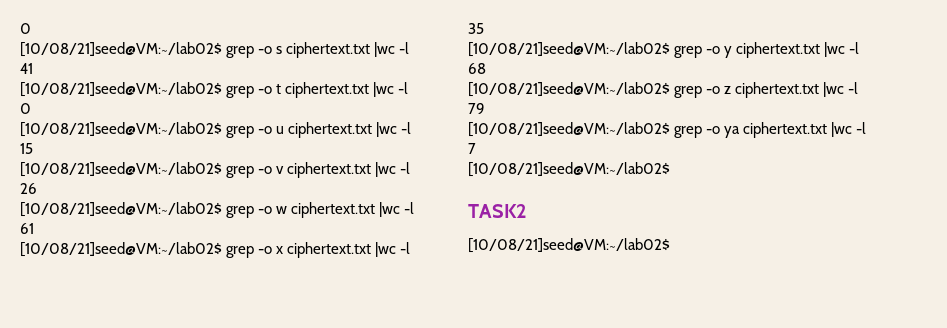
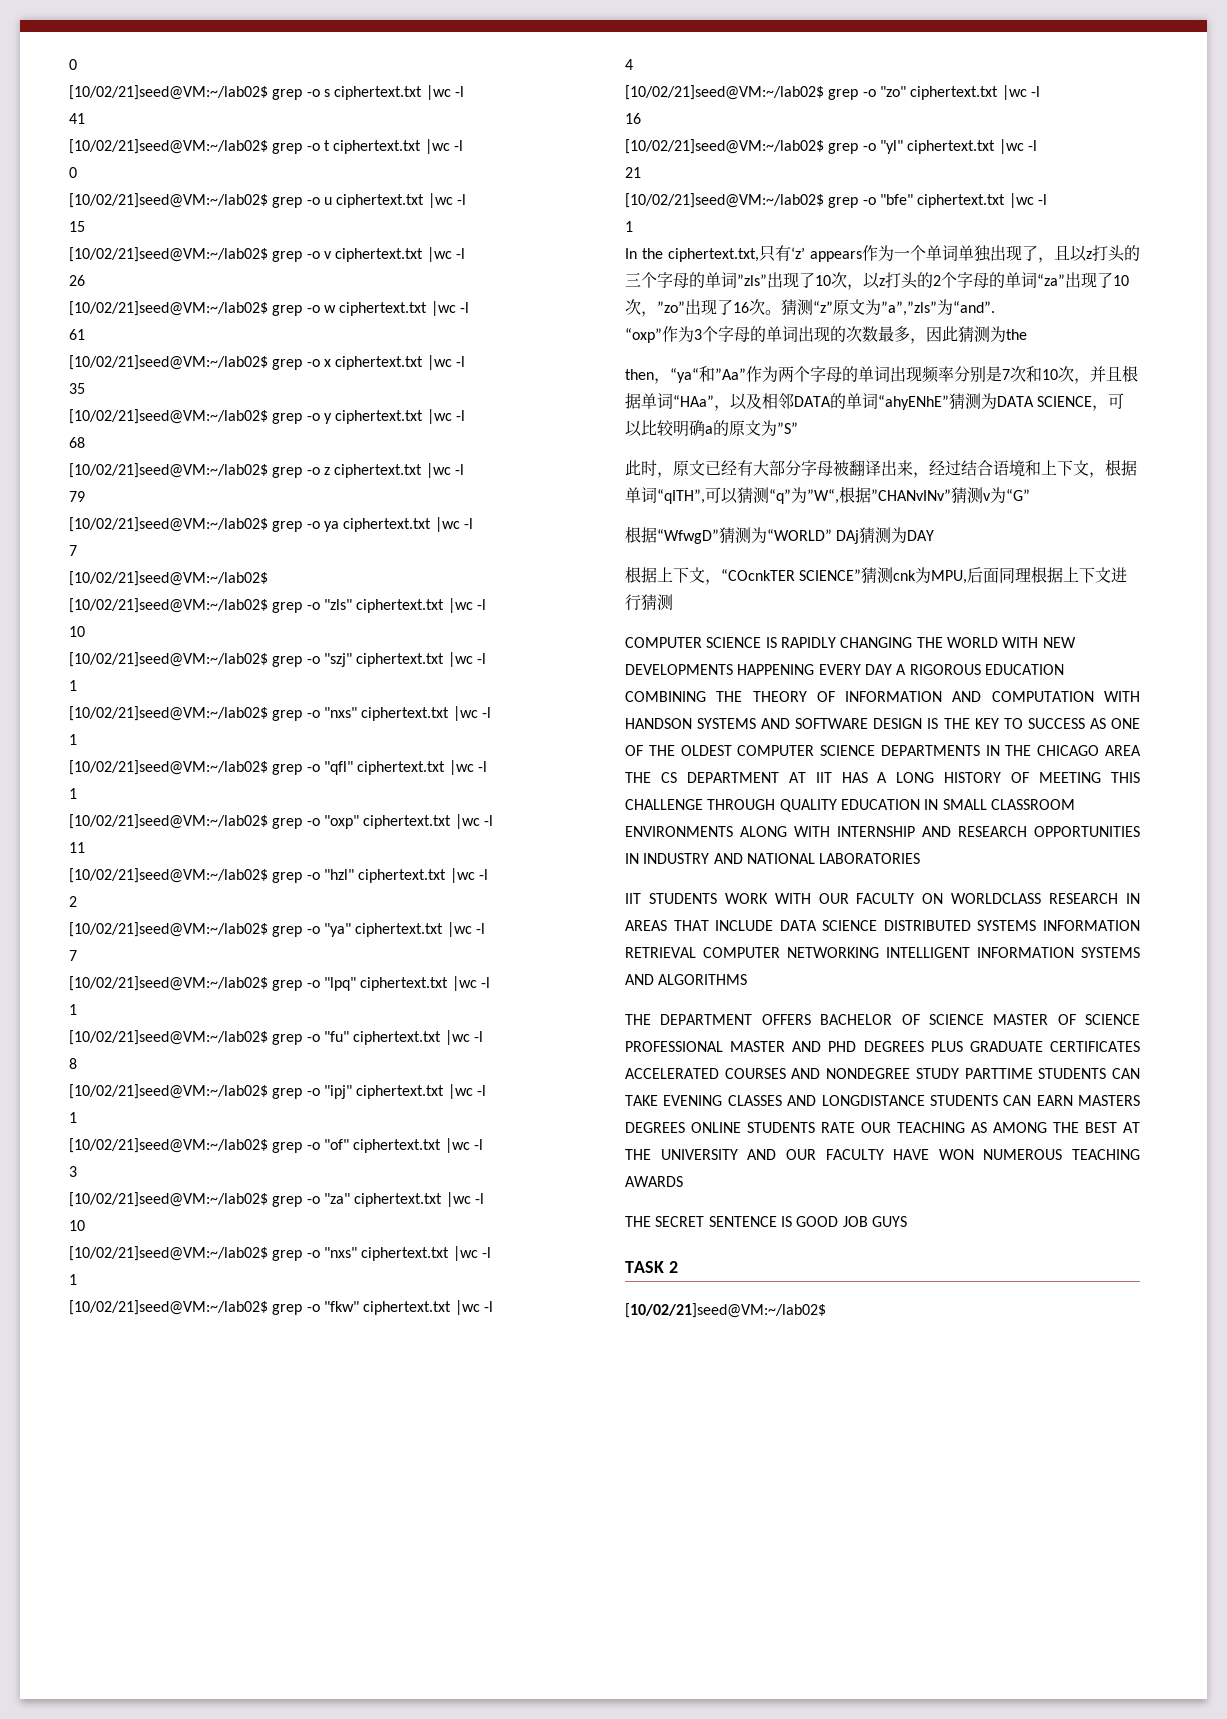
[20,23,31,34] [20,42,222,57] 0 // [10/08/21]seed@VM:~/lab02$ -> [69,59,77,70] [69,85,268,100] 0 // [10/02/21]seed@VM:~/lab02$
[20,82,222,97] [10/08/21]seed@VM:~/lab02$ -> [69,139,268,154] [10/02/21]seed@VM:~/lab02$
[20,122,222,137] [10/08/21]seed@VM:~/lab02$ -> [69,193,268,208] [10/02/21]seed@VM:~/lab02$
[20,162,222,177] [10/08/21]seed@VM:~/lab02$ -> [69,247,268,262] [10/02/21]seed@VM:~/lab02$
[20,202,222,217] [10/08/21]seed@VM:~/lab02$ -> [69,301,268,316] [10/02/21]seed@VM:~/lab02$
[20,242,222,257] [10/08/21]seed@VM:~/lab02$ -> [69,355,268,370] [10/02/21]seed@VM:~/lab02$
[468,42,670,57] [10/08/21]seed@VM:~/lab02$ -> [69,409,268,424] [10/02/21]seed@VM:~/lab02$
[468,82,670,97] [10/08/21]seed@VM:~/lab02$ -> [69,463,268,478] [10/02/21]seed@VM:~/lab02$
[468,122,670,137] [10/08/21]seed@VM:~/lab02$ -> [69,517,268,532] [10/02/21]seed@VM:~/lab02$
[468,162,670,177] [468,204,527,218] [468,238,670,253] [10/08/21]seed@VM:~/lab02$ // TASK2 // [10/08/21]seed@VM:~/lab02$ -> [69,571,268,586] [69,598,486,613] [69,626,85,637] [69,652,486,667] [69,680,77,691] [69,706,491,721] [69,734,77,745] [69,760,487,775] [69,788,77,799] [69,814,493,829] [69,842,85,853] [69,868,488,883] [69,896,77,907] [69,922,485,937] [69,950,77,961] [69,976,490,991] [69,1004,77,1015] [69,1030,483,1045] [69,1058,77,1069] [69,1084,486,1099] [69,1112,77,1123] [69,1138,483,1153] [69,1166,77,1177] [69,1192,484,1207] [69,1220,85,1231] [69,1246,491,1261] [69,1274,77,1285] [69,1300,493,1315] [625,59,633,70] [625,85,1040,100] [625,113,641,124] [625,139,1037,154] [625,167,641,178] [625,193,1047,208] [625,221,633,232] [625,245,1140,263] [625,272,1129,290] [625,299,995,317] [625,326,1027,344] [625,365,1138,384] [625,393,1125,411] [625,420,798,437] [625,459,1137,478] [625,486,1030,504] [625,526,935,544] [625,566,1128,585] [625,594,673,611] [625,637,1076,648] [625,664,1064,675] [625,691,1140,702] [625,718,1140,729] [625,745,1141,756] [625,772,1140,783] [625,799,1075,812] [625,826,1140,837] [625,853,921,864] [625,893,1140,904] [625,920,1140,931] [625,947,1140,958] [625,974,748,985] [625,1014,1140,1025] [625,1041,1140,1052] [625,1068,1140,1079] [625,1095,1140,1106] [625,1122,1140,1133] [625,1149,1140,1160] [625,1176,683,1187] [625,1216,907,1227] [625,1261,678,1273] [625,1303,826,1318] [10/02/21]seed@VM:~/lab02$ // [10/02/21]seed@VM:~/lab02$ grep -o "zls" ciphertext.txt |wc -l // 10 // [10/02/21]seed@VM:~/lab02$ grep -o "szj" ciphertext.txt |wc -l // 1 // [10/02/21]seed@VM:~/lab02$ grep -o "nxs" ciphertext.txt |wc -l // 1 // [10/02/21]seed@VM:~/lab02$ grep -o "qfl" ciphertext.txt |wc -l // 1 // [10/02/21]seed@VM:~/lab02$ grep -o "oxp" ciphertext.txt |wc -l // 11 // [10/02/21]seed@VM:~/lab02$ grep -o "hzl" ciphertext.txt |wc -l // 2 // [10/02/21]seed@VM:~/lab02$ grep -o "ya" ciphertext.txt |wc -l // 7 // [10/02/21]seed@VM:~/lab02$ grep -o "lpq" ciphertext.txt |wc -l // 1 // [10/02/21]seed@VM:~/lab02$ grep -o "fu" ciphertext.txt |wc -l // 8 // [10/02/21]seed@VM:~/lab02$ grep -o "ipj" ciphertext.txt |wc -l // 1 // [10/02/21]seed@VM:~/lab02$ grep -o "of" ciphertext.txt |wc -l // 3 // [10/02/21]seed@VM:~/lab02$ grep -o "za" ciphertext.txt |wc -l // 10 // [10/02/21]seed@VM:~/lab02$ grep -o "nxs" ciphertext.txt |wc -l // 1 // [10/02/21]seed@VM:~/lab02$ grep -o "fkw" ciphertext.txt |wc -l // 4 // [10/02/21]seed@VM:~/lab02$ grep -o "zo" ciphertext.txt |wc -l // 16 // [10/02/21]seed@VM:~/lab02$ grep -o "yl" ciphertext.txt |wc -l // 21 // [10/02/21]seed@VM:~/lab02$ grep -o "bfe" ciphertext.txt |wc -l // 1 // In the ciphertext.txt,只有‘z’ appears作为一个单词单独出现了，且以z打头的三个字母的单词”zls”出现了10次，以z打头的2个字母的单词“za”出现了10次，”zo”出现了16次。猜测“z”原文为”a”,”zls”为“and”. // “oxp”作为3个字母的单词出现的次数最多，因此猜测为the // then，“ya“和”Aa”作为两个字母的单词出现频率分别是7次和10次，并且根据单词“HAa”，以及相邻DATA的单词“ahyENhE”猜测为DATA SCIENCE，可以比较明确a的原文为”S” // 此时，原文已经有大部分字母被翻译出来，经过结合语境和上下文，根据单词“qITH”,可以猜测“q”为”W“,根据”CHANvINv”猜测v为“G” // 根据“WfwgD”猜测为“WORLD” DAj猜测为DAY // 根据上下文，“COcnkTER SCIENCE”猜测cnk为MPU,后面同理根据上下文进行猜测 // COMPUTER SCIENCE IS RAPIDLY CHANGING THE WORLD WITH NEW DEVELOPMENTS HAPPENING EVERY DAY A RIGOROUS EDUCATION COMBINING THE THEORY OF INFORMATION AND COMPUTATION WITH HANDSON SYSTEMS AND SOFTWARE DESIGN IS THE KEY TO SUCCESS AS ONE OF THE OLDEST COMPUTER SCIENCE DEPARTMENTS IN THE CHICAGO AREA THE CS DEPARTMENT AT IIT HAS A LONG HISTORY OF MEETING THIS CHALLENGE THROUGH QUALITY EDUCATION IN SMALL CLASSROOM ENVIRONMENTS ALONG WITH INTERNSHIP AND RESEARCH OPPORTUNITIES IN INDUSTRY AND NATIONAL LABORATORIES // IIT STUDENTS WORK WITH OUR FACULTY ON WORLDCLASS RESEARCH IN AREAS THAT INCLUDE DATA SCIENCE DISTRIBUTED SYSTEMS INFORMATION RETRIEVAL COMPUTER NETWORKING INTELLIGENT INFORMATION SYSTEMS AND ALGORITHMS // THE DEPARTMENT OFFERS BACHELOR OF SCIENCE MASTER OF SCIENCE PROFESSIONAL MASTER AND PHD DEGREES PLUS GRADUATE CERTIFICATES ACCELERATED COURSES AND NONDEGREE STUDY PARTTIME STUDENTS CAN TAKE EVENING CLASSES AND LONGDISTANCE STUDENTS CAN EARN MASTERS DEGREES ONLINE STUDENTS RATE OUR TEACHING AS AMONG THE BEST AT THE UNIVERSITY AND OUR FACULTY HAVE WON NUMEROUS TEACHING AWARDS // THE SECRET SENTENCE IS GOOD JOB GUYS // TASK 2 // [10/02/21]seed@VM:~/lab02$

